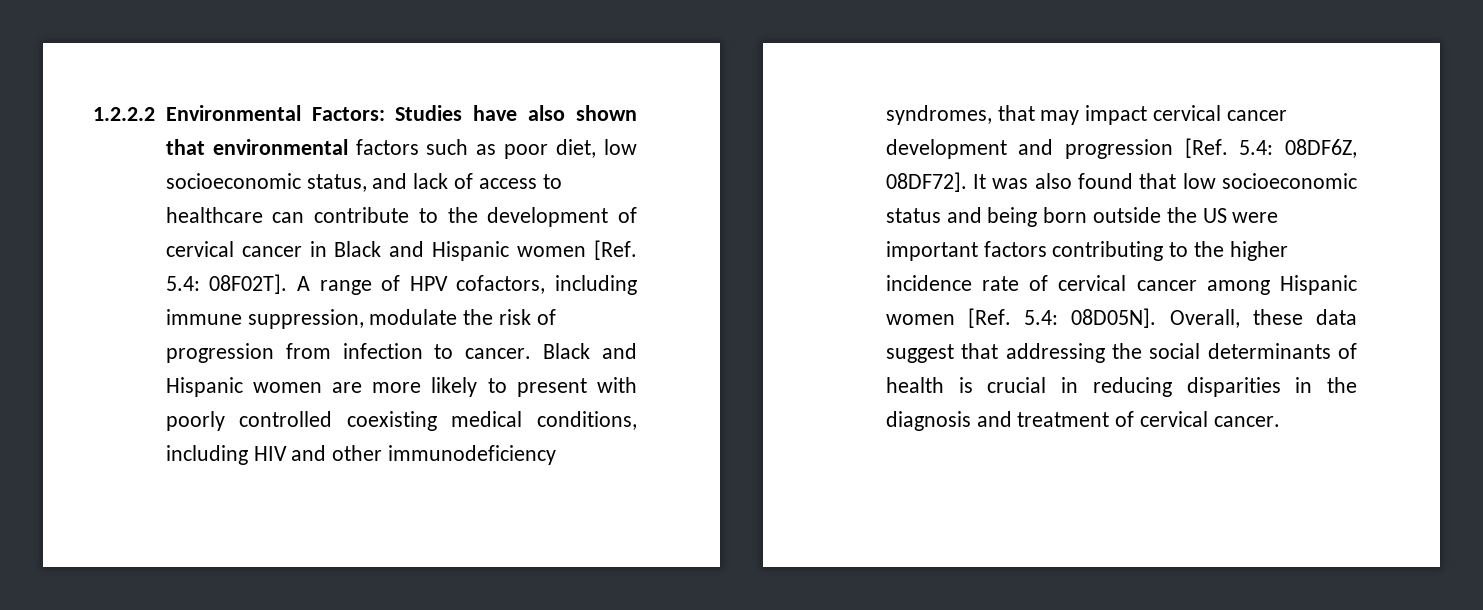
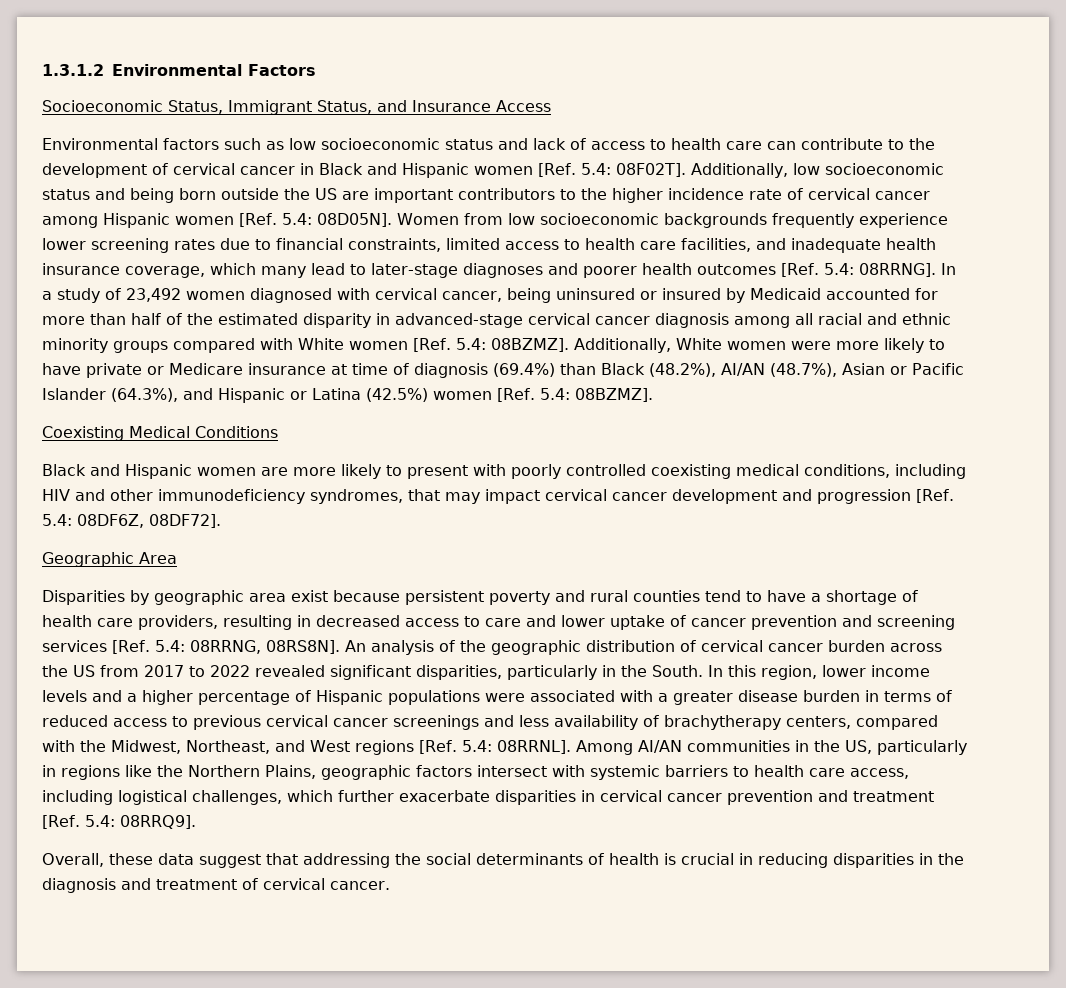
[93,105,638,121] [165,139,348,155] 1.2.2.2 Environmental Factors: Studies have also shown that environmental -> [42,64,316,76] [42,100,551,115] [42,138,158,150] 1.3.1.2 Environmental Factors // Socioeconomic Status, Immigrant Status, and Insurance Access // Environmental
[504,139,638,159] [165,173,367,192] poor diet, low socioeconomic status, -> [289,138,493,150] low socioeconomic status
[165,207,263,223] healthcare -> [671,138,762,150] health care
[296,275,637,295] [165,309,556,329] [165,343,532,363] A range of HPV cofactors, including immune suppression, modulate the risk of progression from infection to cancer. -> [690,163,944,178] [42,188,930,203] [42,213,948,228] [42,238,936,253] [42,263,956,278] [42,288,938,303] [42,313,951,328] [42,338,945,353] [42,363,964,378] [42,388,653,403] [42,426,278,441] Additionally, low socioeconomic status and being born outside the US are important contributors to the higher incidence rate of cervical cancer among Hispanic women [Ref. 5.4: 08D05N]. Women from low socioeconomic backgrounds frequently experience lower screening rates due to financial constraints, limited access to health care facilities, and inadequate health insurance coverage, which many lead to later-stage diagnoses and poorer health outcomes [Ref. 5.4: 08RRNG]. In a study of 23,492 women diagnosed with cervical cancer, being uninsured or insured by Medicaid accounted for more than half of the estimated disparity in advanced-stage cervical cancer diagnosis among all racial and ethnic minority groups compared with White women [Ref. 5.4: 08BZMZ]. Additionally, White women were more likely to have private or Medicare insurance at time of diagnosis (69.4%) than Black (48.2%), AI/AN (48.7%), Asian or Pacific Islander (64.3%), and Hispanic or Latina (42.5%) women [Ref. 5.4: 08BZMZ]. // Coexisting Medical Conditions //
[973,173,1357,189] [885,207,1279,227] [885,241,1288,261] [885,275,1357,295] [885,308,1157,328] It was also found that low socioeconomic status and being born outside the US were important factors contributing to the higher incidence rate of cervical cancer among Hispanic women [Ref. 5.4: 08D05N]. -> [42,552,177,567] [42,590,918,605] [42,615,955,630] [42,640,942,655] [42,665,930,680] [42,690,952,705] [42,715,938,730] [42,740,967,755] [42,765,909,780] [42,790,934,805] [42,815,196,829] // Geographic Area // Disparities by geographic area exist because persistent poverty and rural counties tend to have a shortage of health care providers, resulting in decreased access to care and lower uptake of cancer prevention and screening services [Ref. 5.4: 08RRNG, 08RS8N]. An analysis of the geographic distribution of cervical cancer burden across the US from 2017 to 2022 revealed significant disparities, particularly in the South. In this region, lower income levels and a higher percentage of Hispanic populations were associated with a greater disease burden in terms of reduced access to previous cervical cancer screenings and less availability of brachytherapy centers, compared with the Midwest, Northeast, and West regions [Ref. 5.4: 08RRNL]. Among AI/AN communities in the US, particularly in regions like the Northern Plains, geographic factors intersect with systemic barriers to health care access, including logistical challenges, which further exacerbate disparities in cervical cancer prevention and treatment [Ref. 5.4: 08RRQ9]. //

